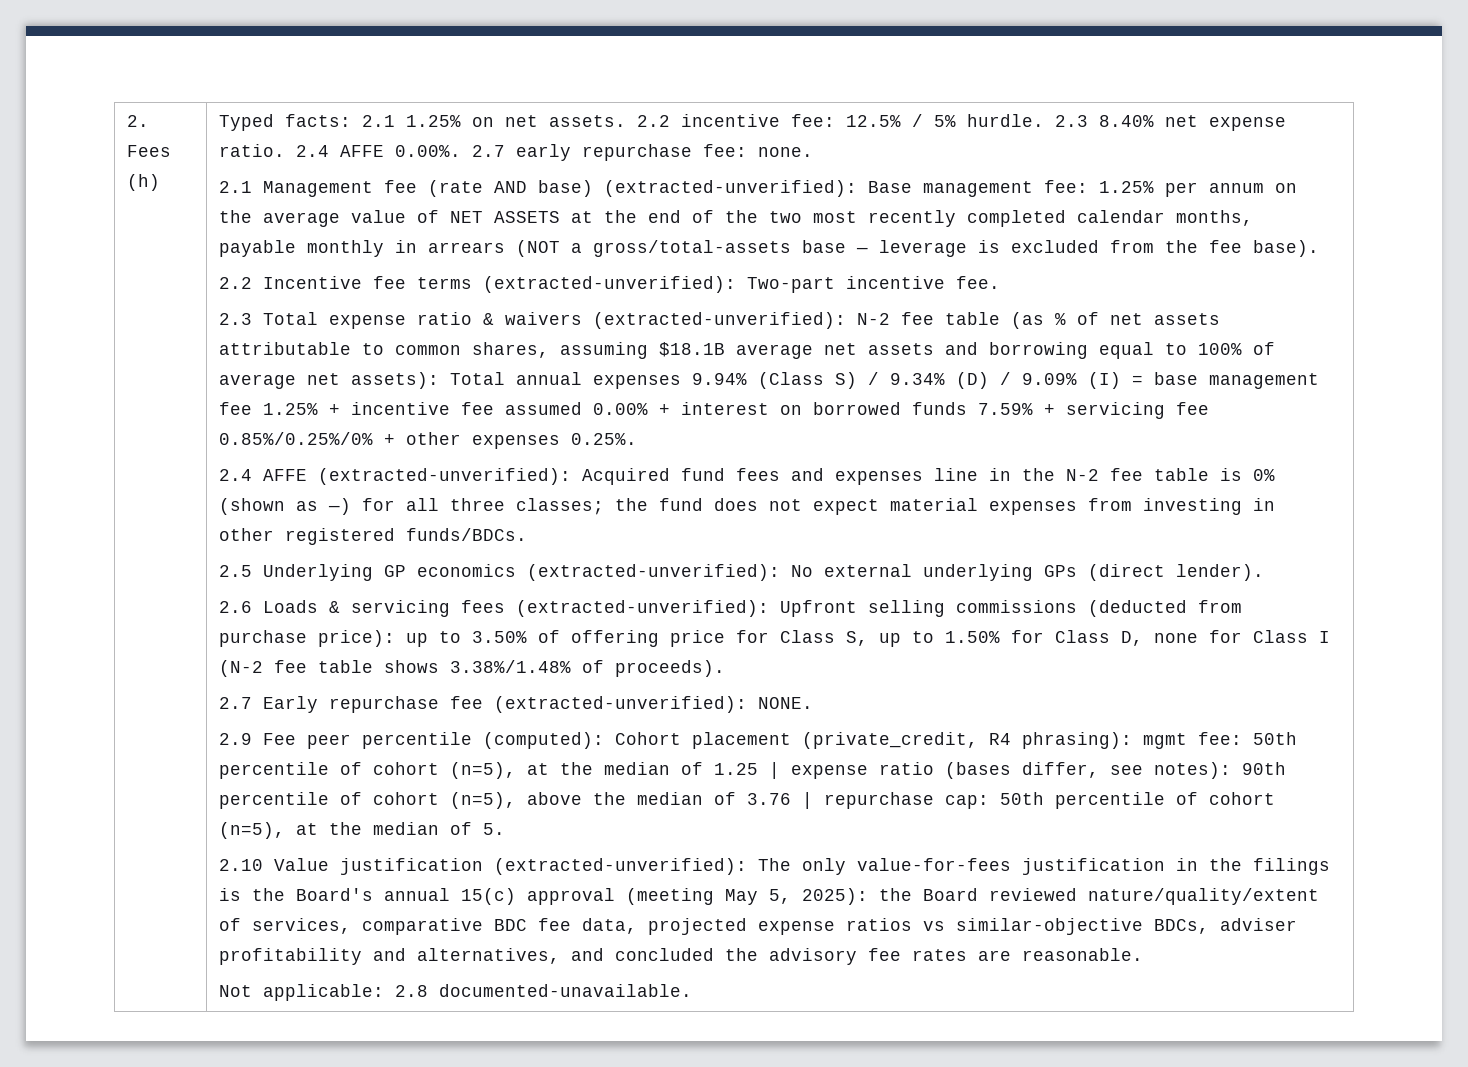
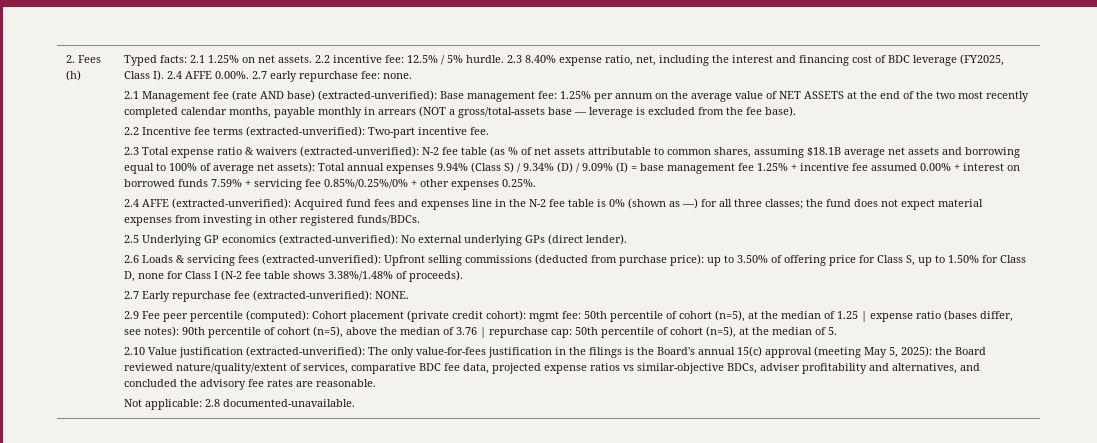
[1165,115,1287,131] [219,144,286,157] net expense ratio. -> [559,54,1005,66] [124,70,165,81] expense ratio, net, including the interest and financing cost of BDC leverage (FY2025, Class I).
[802,732,1133,749] (private_credit, R4 phrasing): -> [407,310,527,322] (private credit cohort):

